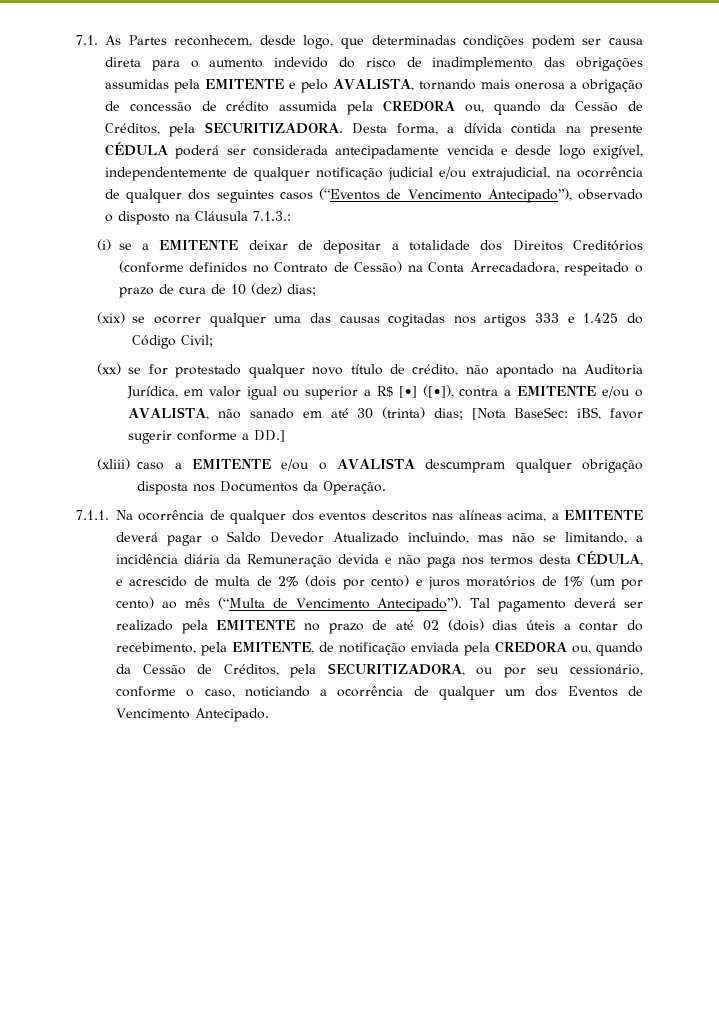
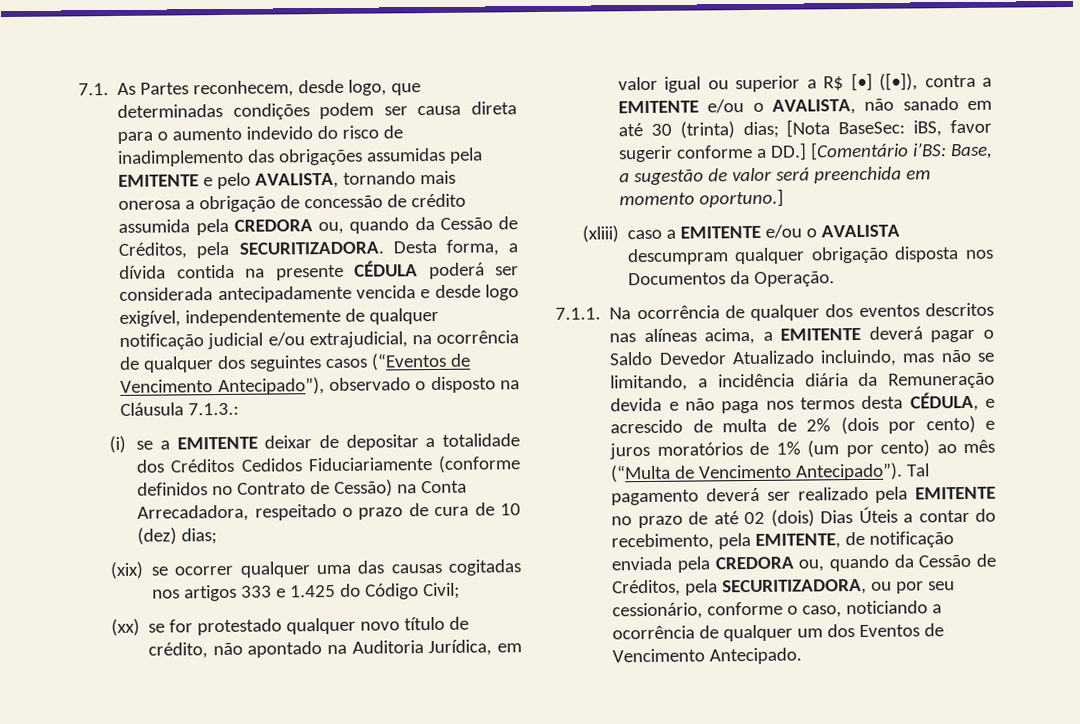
[512,240,643,251] Direitos Creditórios -> [170,457,433,473] Créditos Cedidos Fiduciariamente
(286, 436) none -> [809,141,993,161] [618,166,931,186] [618,188,784,208] [Comentário i’BS: Base, a sugestão de valor será preenchida em momento oportuno.]
[492,620,555,630] dias úteis -> [820,506,898,524] Dias Úteis

